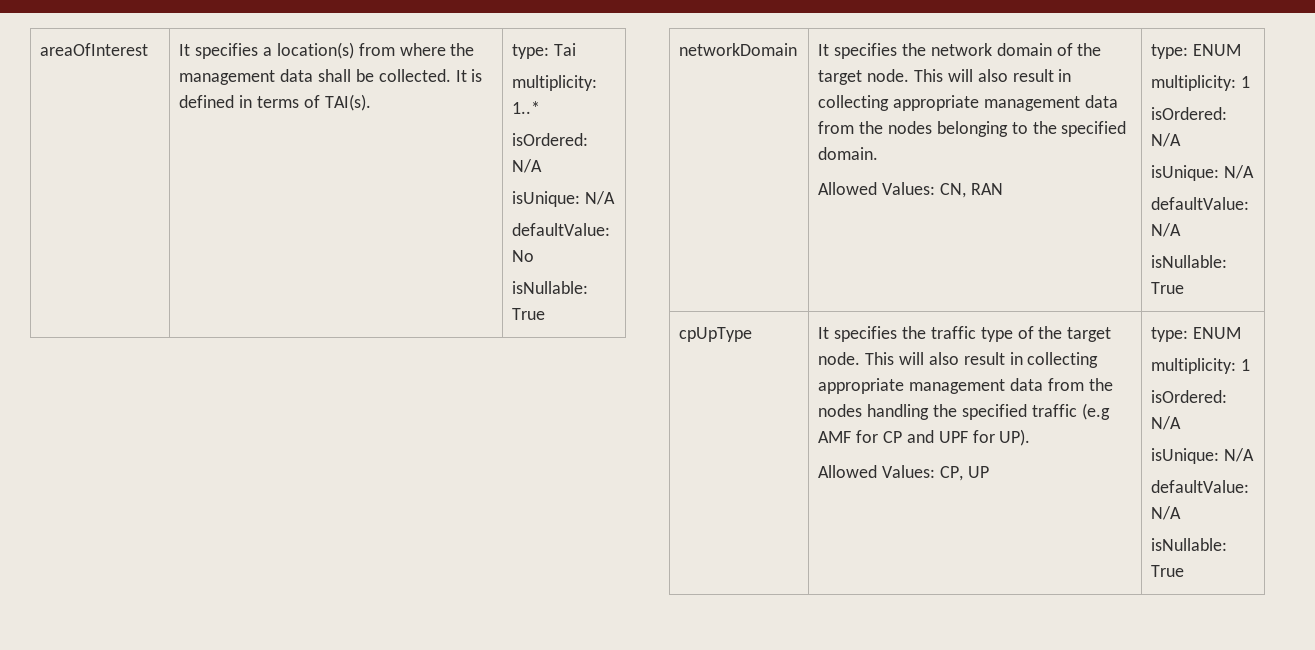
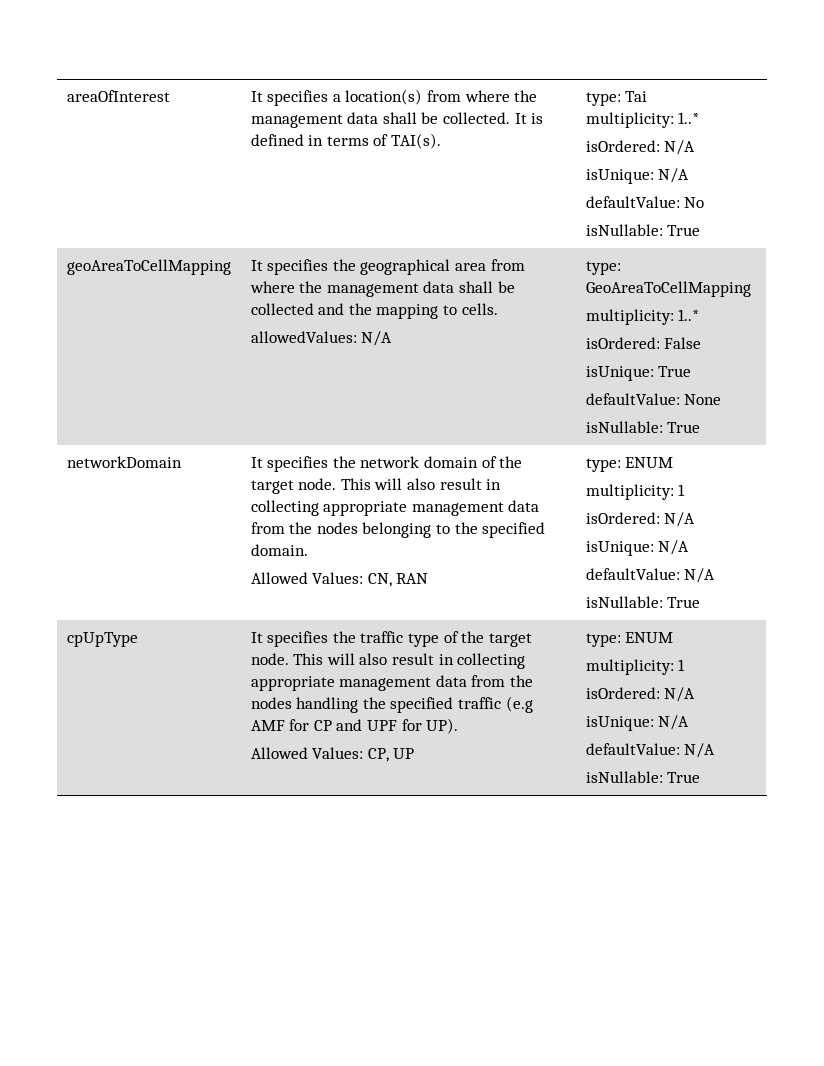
(546, 314) none -> [66,259,231,275] [250,259,525,275] [249,281,515,297] [250,303,498,319] [250,331,393,346] [585,261,621,275] [585,281,751,297] [585,309,700,325] [585,337,702,349] [585,366,692,381] [585,393,722,405] [585,421,701,433] // geoAreaToCellMapping | It specifies the geographical area from where the management data shall be collected and the mapping to cells. // allowedValues: N/A | type: GeoAreaToCellMapping // multiplicity: 1..* // isOrdered: False // isUnique: True // defaultValue: None // isNullable: True

